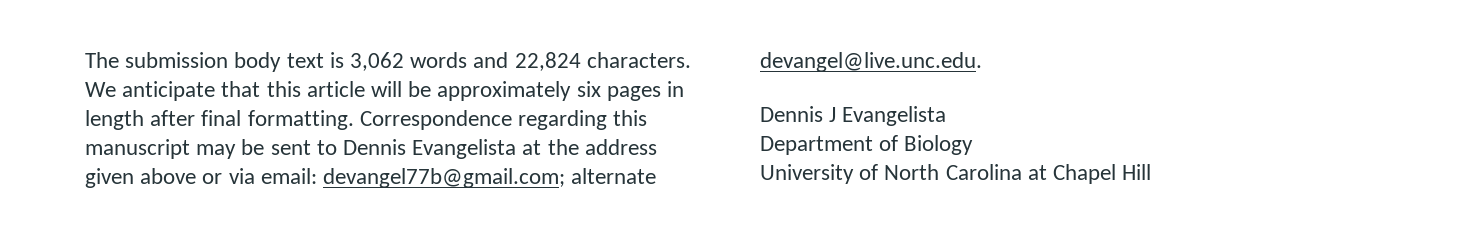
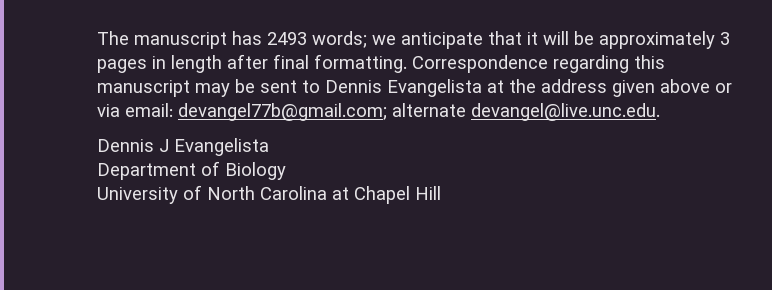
[125,52,691,72] [85,81,365,101] submission body text is 3,062 words and 22,824 characters. We anticipate that this article -> [134,31,538,49] manuscript has 2493 words; we anticipate that it
[576,81,601,97] six -> [720,32,730,45] 3

